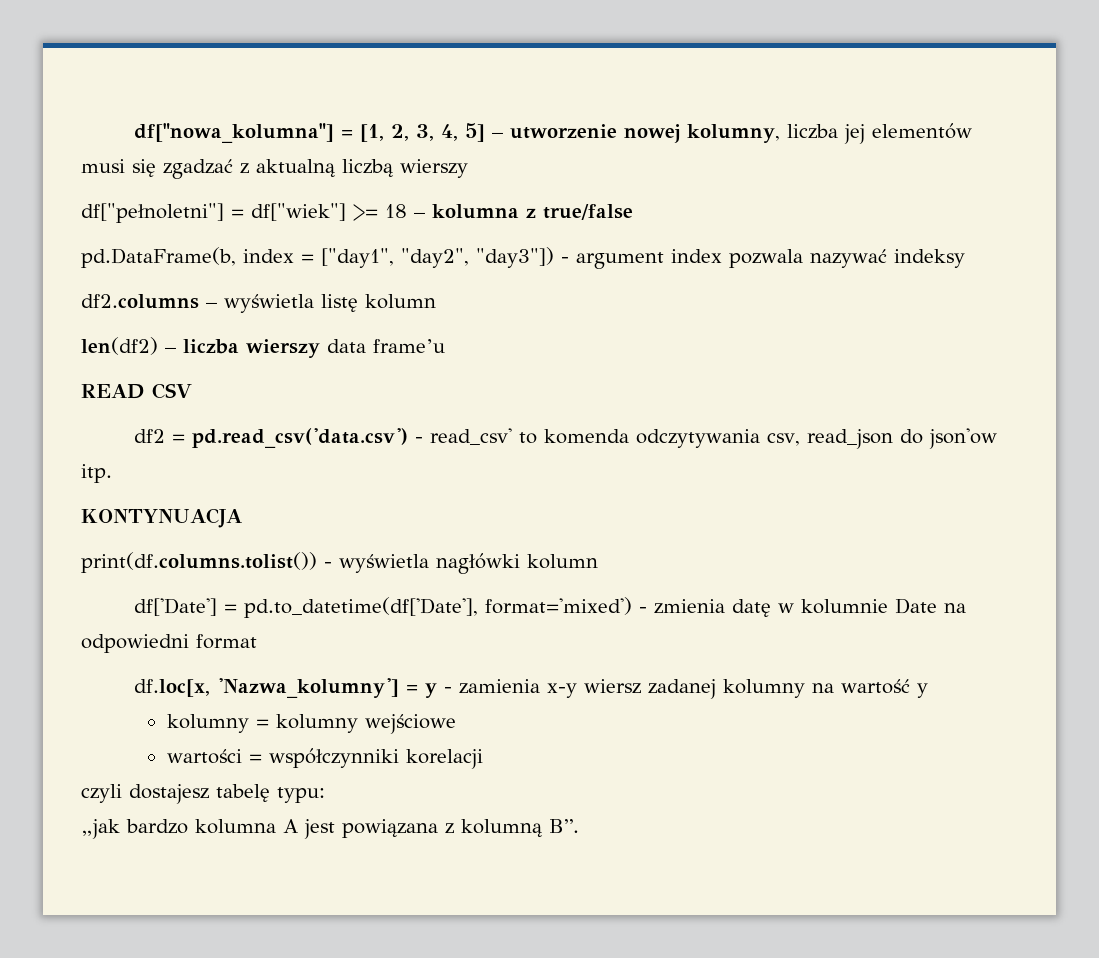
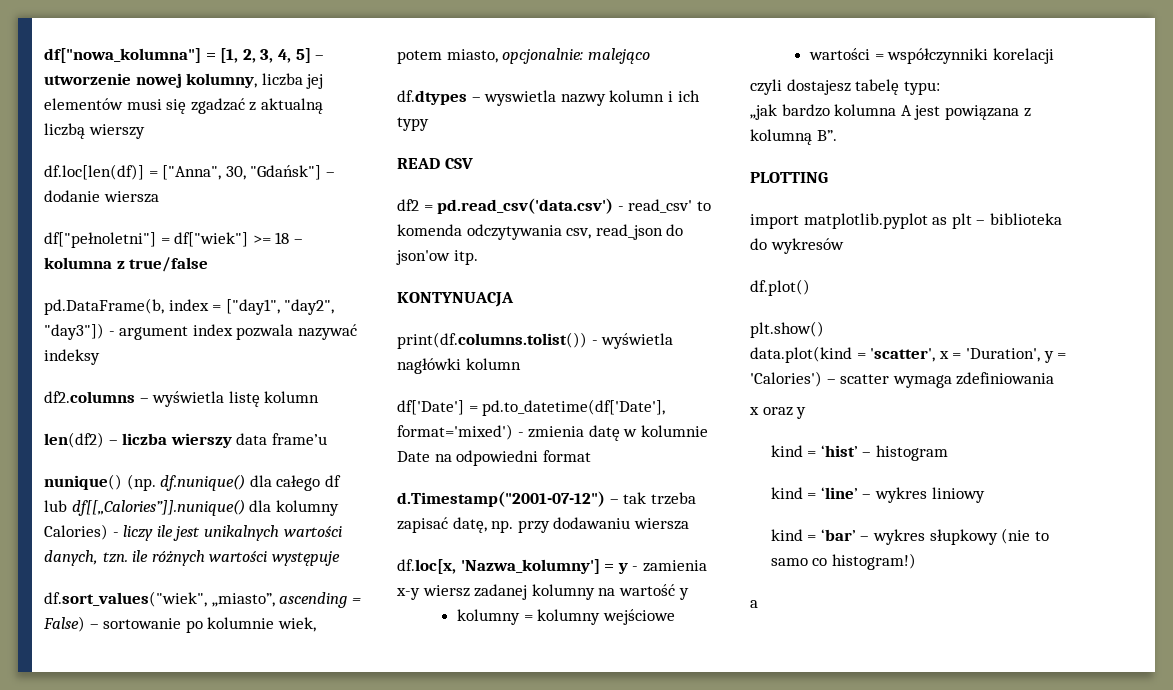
(468, 168) none -> [44,164,335,180] [44,190,159,203] // df.loc[len(df)] = ["Anna", 30, "Gdańsk"] – dodanie wiersza
(445, 346) none -> [44,474,341,491] [44,499,339,516] [44,524,342,541] [44,550,340,566] [44,591,361,608] [43,616,316,633] [397,48,650,64] [397,90,700,106] [397,117,429,131] // nunique() (np. df.nunique() dla całego df lub df[[„Calories”]].nunique() dla kolumny Calories) - liczy ile jest unikalnych wartości danych, tzn. ile różnych wartości występuje // df.sort_values("wiek", „miasto”, ascending = False) – sortowanie po kolumnie wiek, potem miasto, opcjonalnie: malejąco // df.dtypes – wyswietla nazwy kolumn i ich typy
(257, 641) none -> [397,491,696,507] [397,517,689,533] // d.Timestamp("2001-07-12") – tak trzeba zapisać datę, np. przy dodawaniu wiersza
(579, 826) none -> [750,172,828,183] [750,213,1062,229] [750,238,844,254] [750,279,810,296] [750,321,824,338] [750,346,1067,363] [750,371,1055,388] [749,407,807,419] [770,445,948,461] [770,487,985,503] [770,528,1049,545] [770,553,916,570] [750,600,758,608] // PLOTTING // import matplotlib.pyplot as plt – biblioteka do wykresów // df.plot() // plt.show() // data.plot(kind = 'scatter', x = 'Duration', y = 'Calories') – scatter wymaga zdefiniowania // x oraz y // kind = ‘hist’ – histogram // kind = ‘line’ – wykres liniowy // kind = ‘bar’ – wykres słupkowy (nie to samo co histogram!) // a

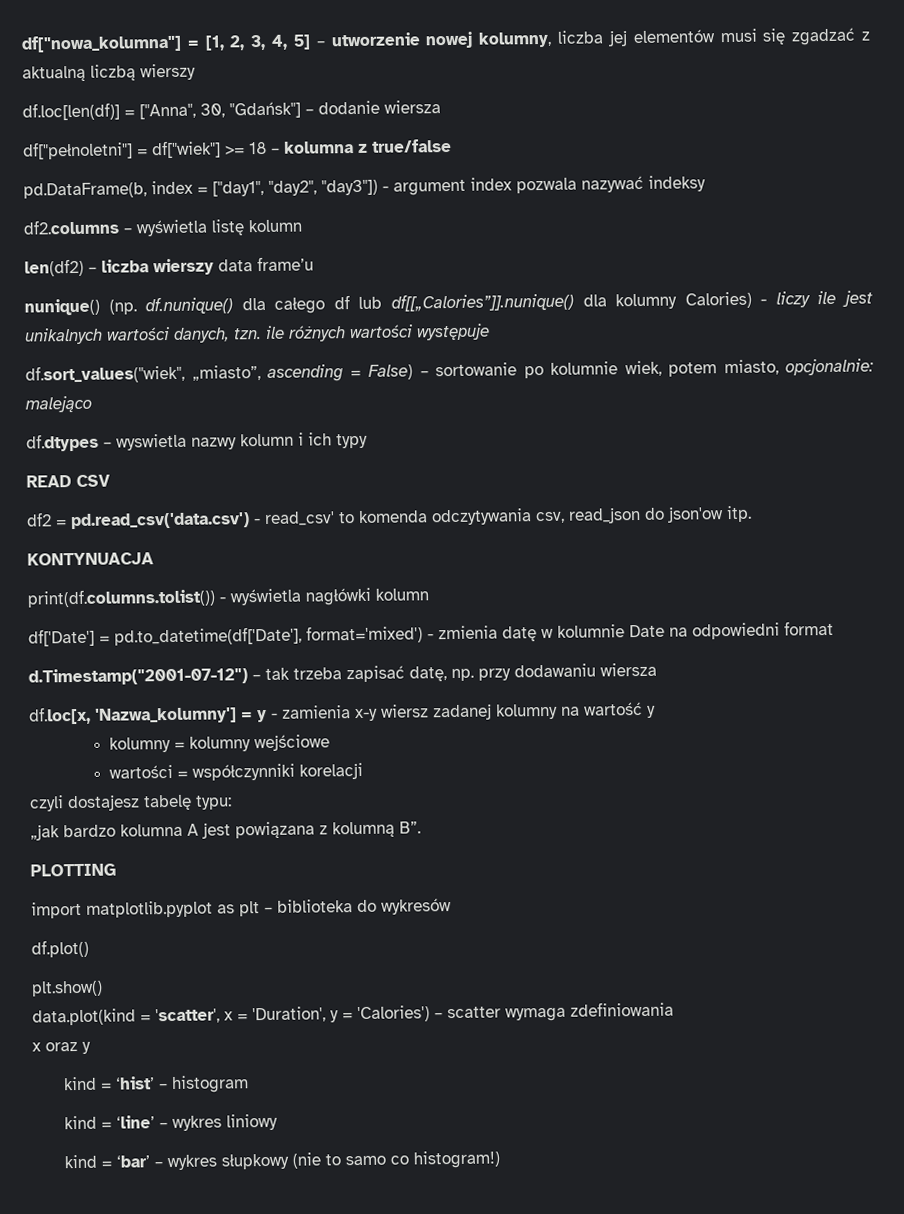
[750,600,758,608] // a -> (500, 1159) none

